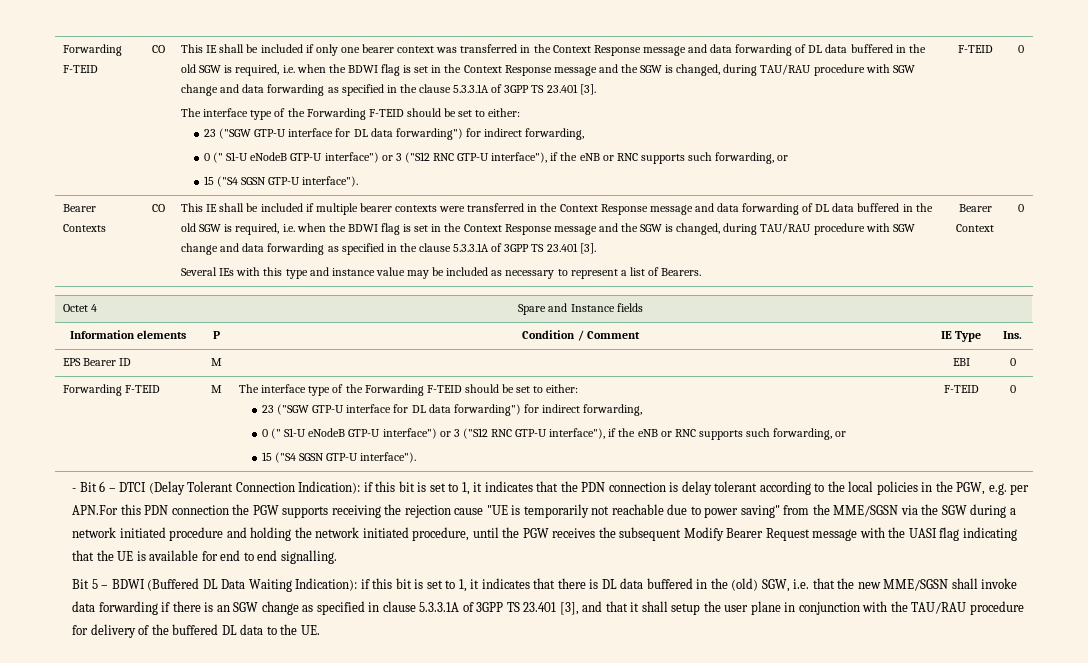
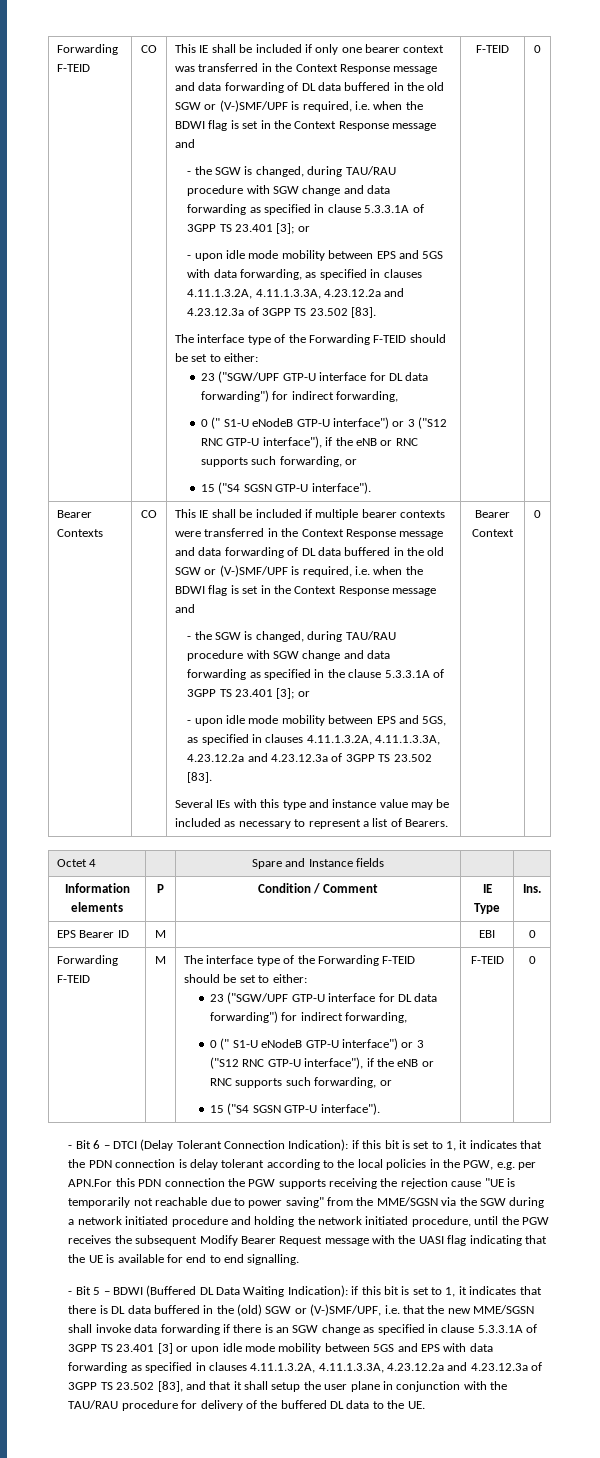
(222, 69) none -> [204,100,288,112] or (V-)SMF/UPF
(618, 68) none -> [187,171,192,175] // -
[399,84,596,95] the clause 5.3.3.1A of 3GPP TS 23.401 [3]. -> [327,204,424,213] [187,223,310,234] [187,250,444,261] [187,269,422,280] [187,288,405,299] [187,307,377,318] clause 5.3.3.1A of 3GPP TS 23.401 [3]; or // - upon idle mode mobility between EPS and 5GS with data forwarding, as specified in clauses 4.11.1.3.2A, 4.11.1.3.3A, 4.23.12.2a and 4.23.12.3a of 3GPP TS 23.502 [83].
[219,128,252,139] ("SGW -> [218,371,280,383] ("SGW/UPF
(222, 228) none -> [204,565,288,577] or (V-)SMF/UPF
(618, 227) none -> [187,636,192,640] // -
[579,243,596,254] [3]. -> [276,688,310,699] [187,715,447,726] [187,734,441,745] [187,753,432,762] [187,772,213,783] [3]; or // - upon idle mode mobility between EPS and 5GS, as specified in clauses 4.11.1.3.2A, 4.11.1.3.3A, 4.23.12.2a and 4.23.12.3a of 3GPP TS 23.502 [83].
[277,404,310,415] ("SGW -> [227,992,289,1004] ("SGW/UPF
(337, 557) none -> [68,1291,73,1295] -
[761,579,790,592] SGW, -> [265,1304,382,1316] SGW or (V-)SMF/UPF,
[559,602,579,615] [3], -> [157,1343,493,1354] [68,1362,543,1373] [68,1381,183,1392] [3] or upon idle mode mobility between 5GS and EPS with data forwarding as specified in clauses 4.11.1.3.2A, 4.11.1.3.3A, 4.23.12.2a and 4.23.12.3a of 3GPP TS 23.502 [83],

